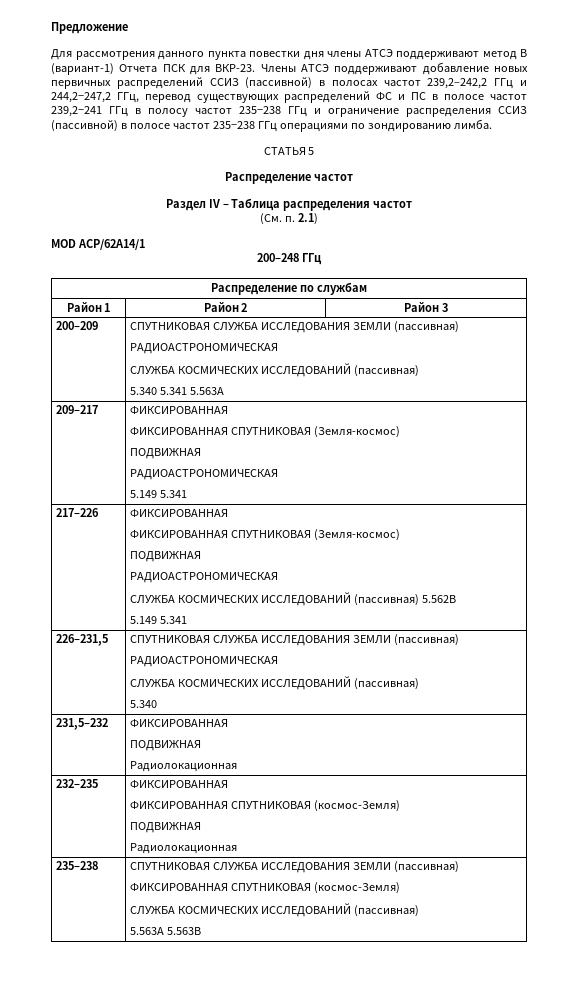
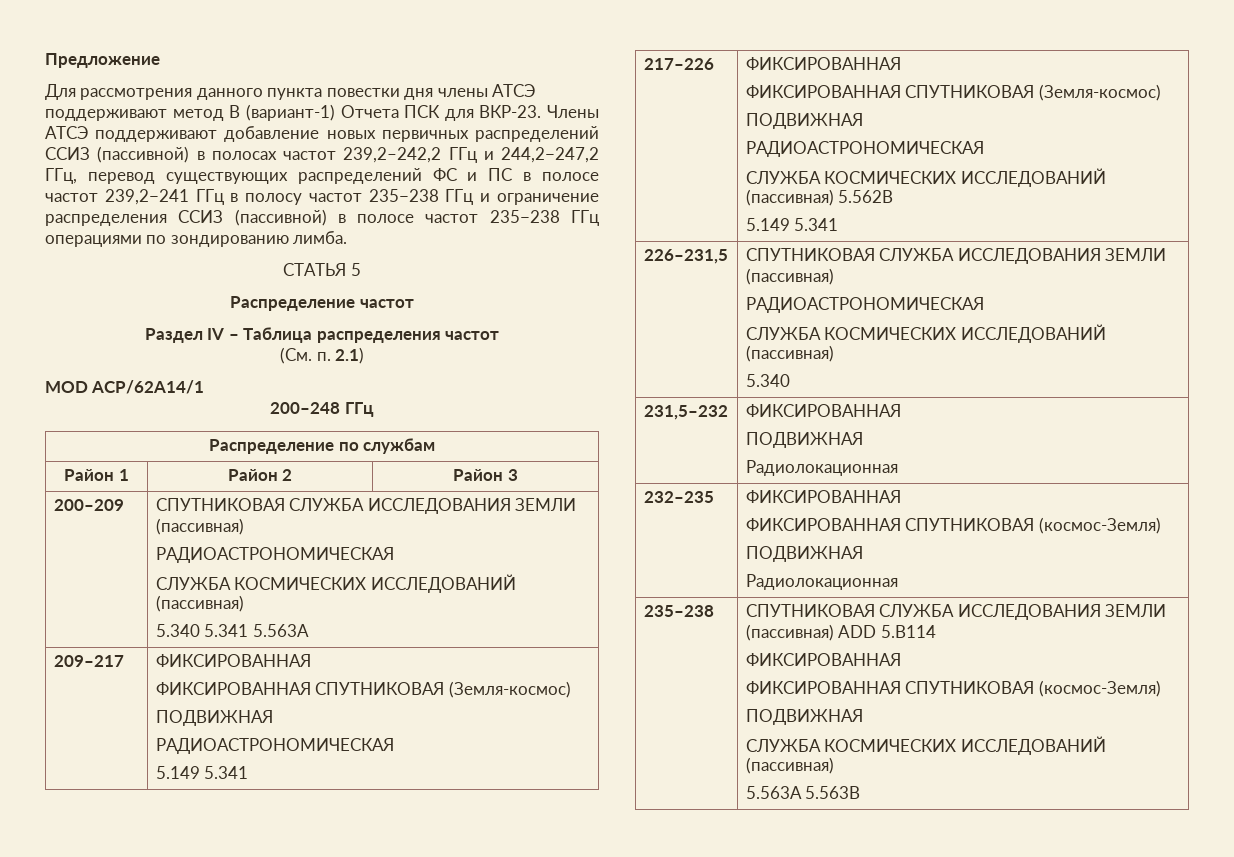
[130,882,401,894] // ФИКСИРОВАННАЯ СПУТНИКОВАЯ (космос-Земля) -> [838,625,936,638] [745,653,901,666] [745,680,1161,697] [745,709,863,725] ADD 5.B114 // ФИКСИРОВАННАЯ // ФИКСИРОВАННАЯ СПУТНИКОВАЯ (космос-Земля) // ПОДВИЖНАЯ

